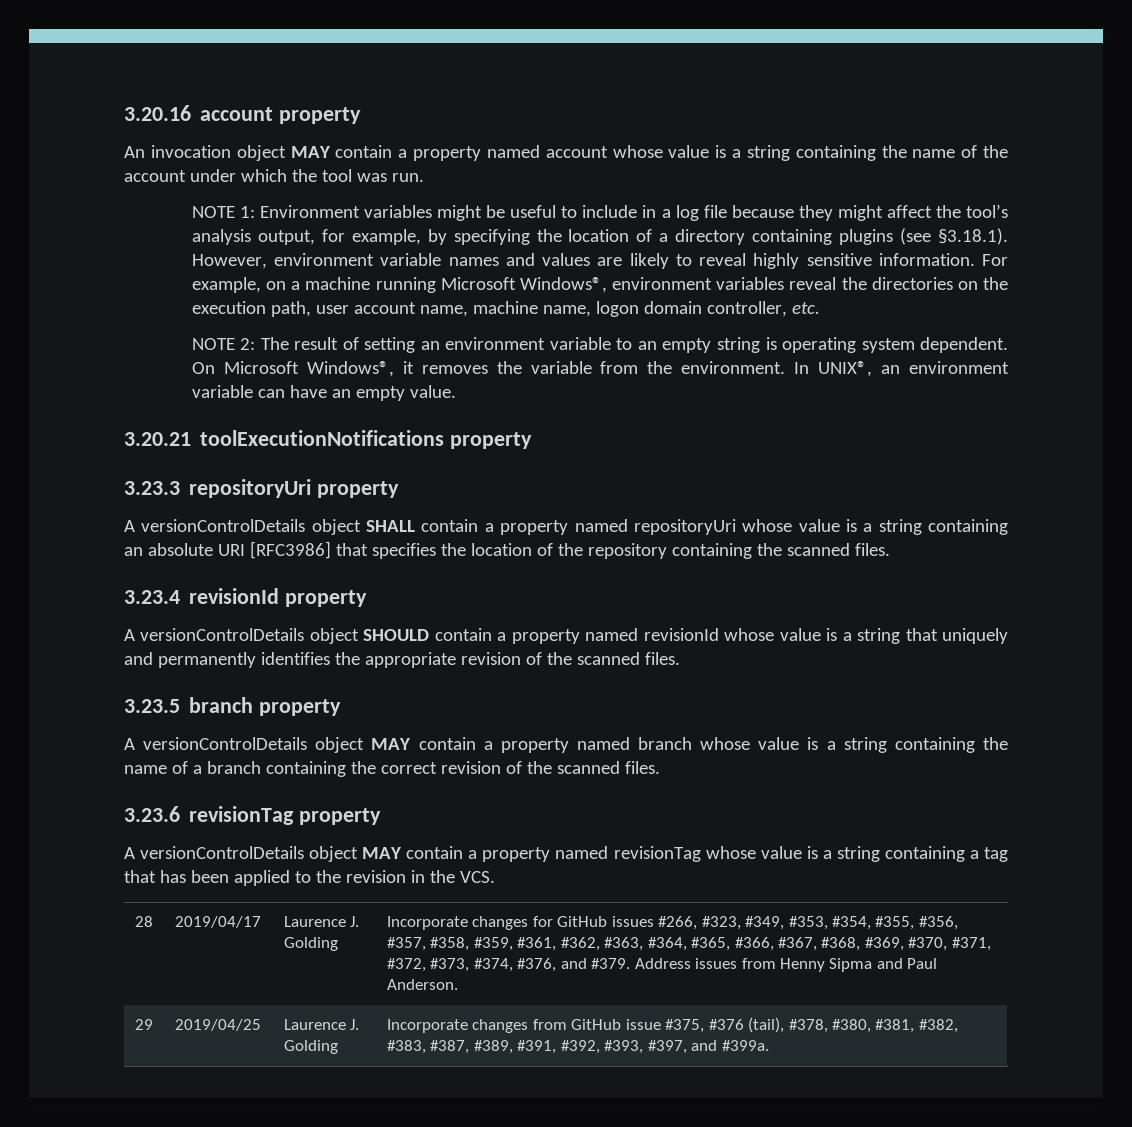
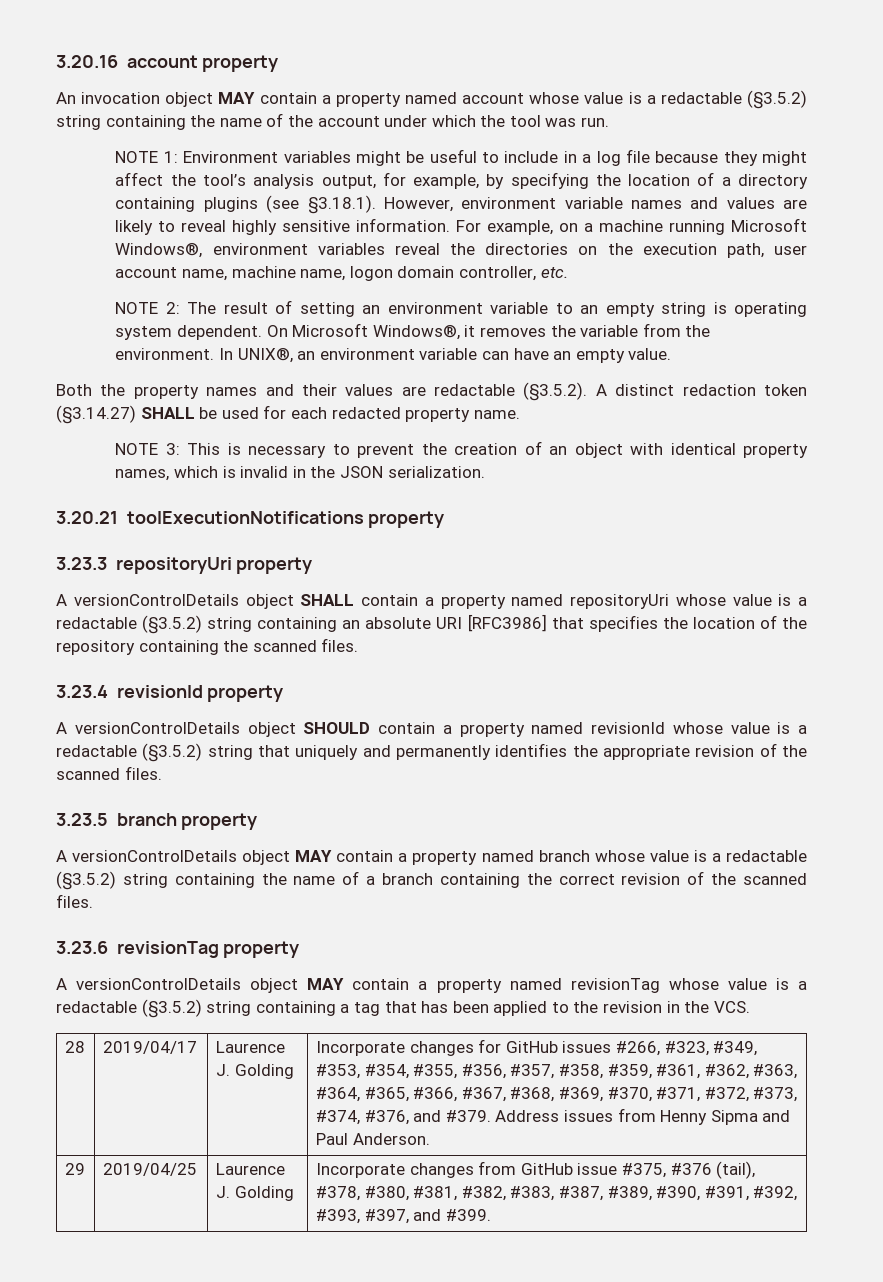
(742, 153) none -> [660,90,807,109] redactable (§3.5.2)
(456, 391) none -> [56,382,807,401] [56,405,520,424] [115,441,808,458] [115,466,485,481] // Both the property names and their values are redactable (§3.5.2). A distinct redaction token (§3.14.27) SHALL be used for each redacted property name. // NOTE 3: This is necessary to prevent the creation of an object with identical property names, which is invalid in the JSON serialization.
(873, 527) none -> [56,615,203,634] redactable (§3.5.2)
(852, 636) none -> [56,743,203,762] redactable (§3.5.2)
(836, 745) none -> [726,850,808,862] [56,871,116,890] redactable (§3.5.2)
(832, 854) none -> [56,999,202,1018] redactable (§3.5.2)
(513, 1047) none -> [656,1186,701,1201] #390,
[721,1040,769,1051] #399a. -> [445,1209,491,1221] #399.

